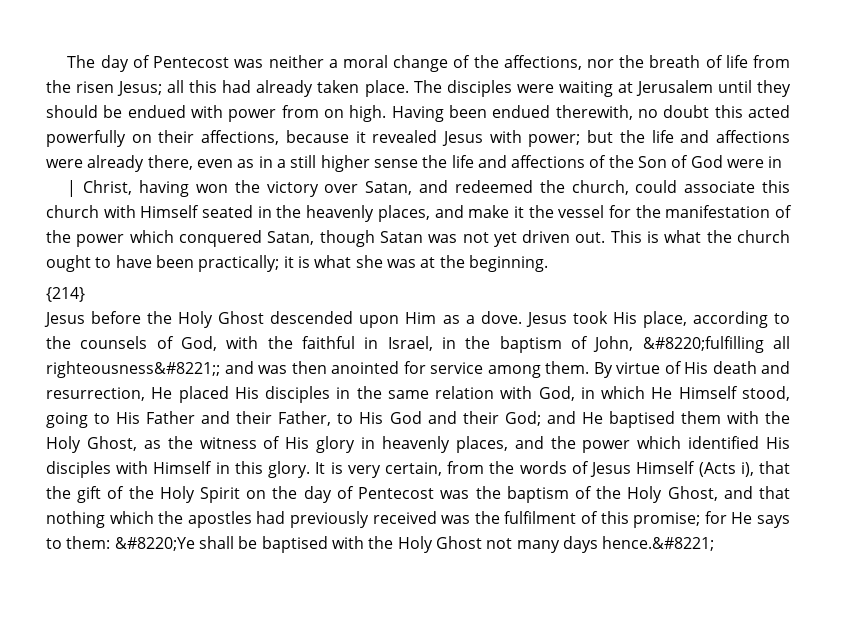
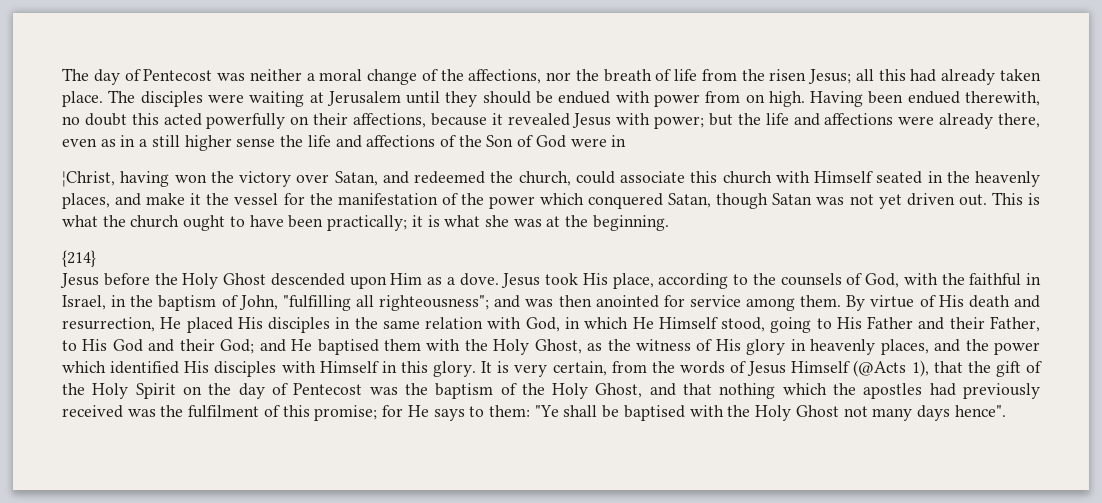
[67,180,133,197] | Christ, -> [62,171,115,187] ¦Christ,
[642,336,791,353] [46,361,220,378] &#8220;fulfilling all righteousness&#8221;; -> [282,295,490,311] "fulfilling all righteousness";
[698,462,754,477] (Acts i), -> [853,360,929,377] (@Acts 1),
[114,537,195,551] &#8220;Ye -> [534,405,559,417] "Ye
[602,536,715,551] hence.&#8221; -> [954,405,1006,417] hence".

